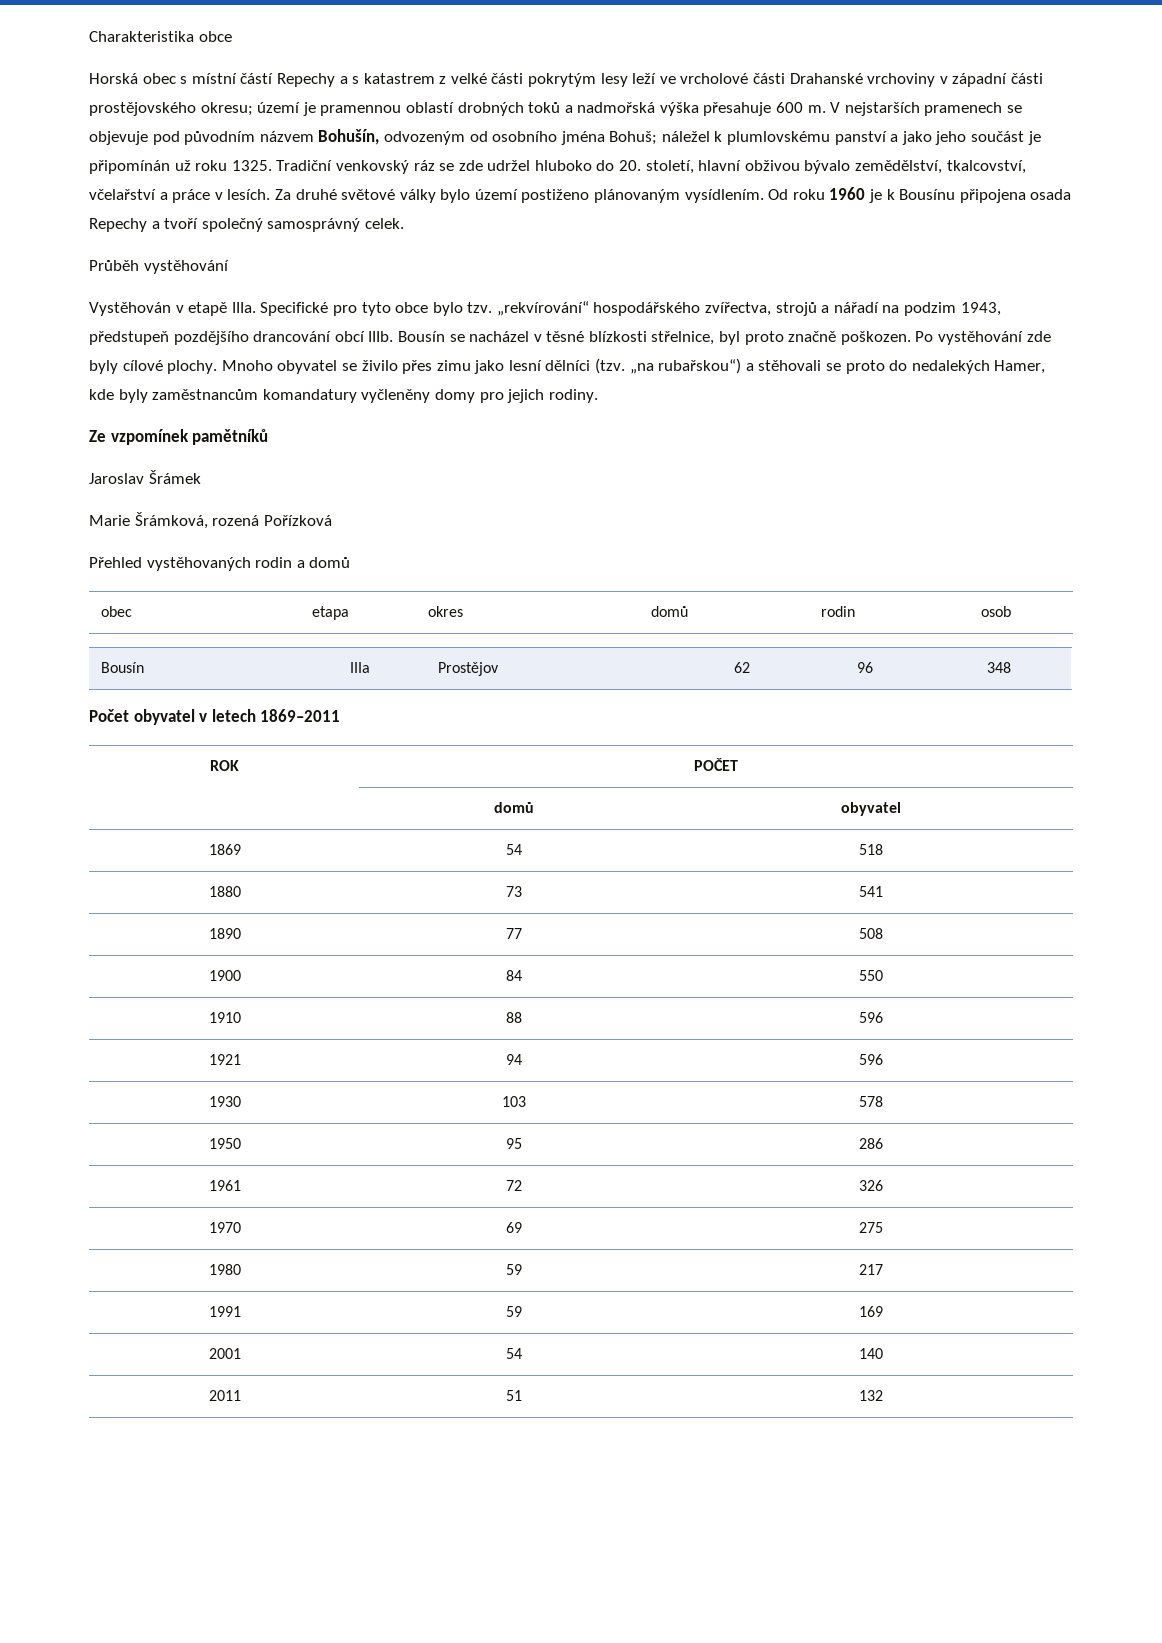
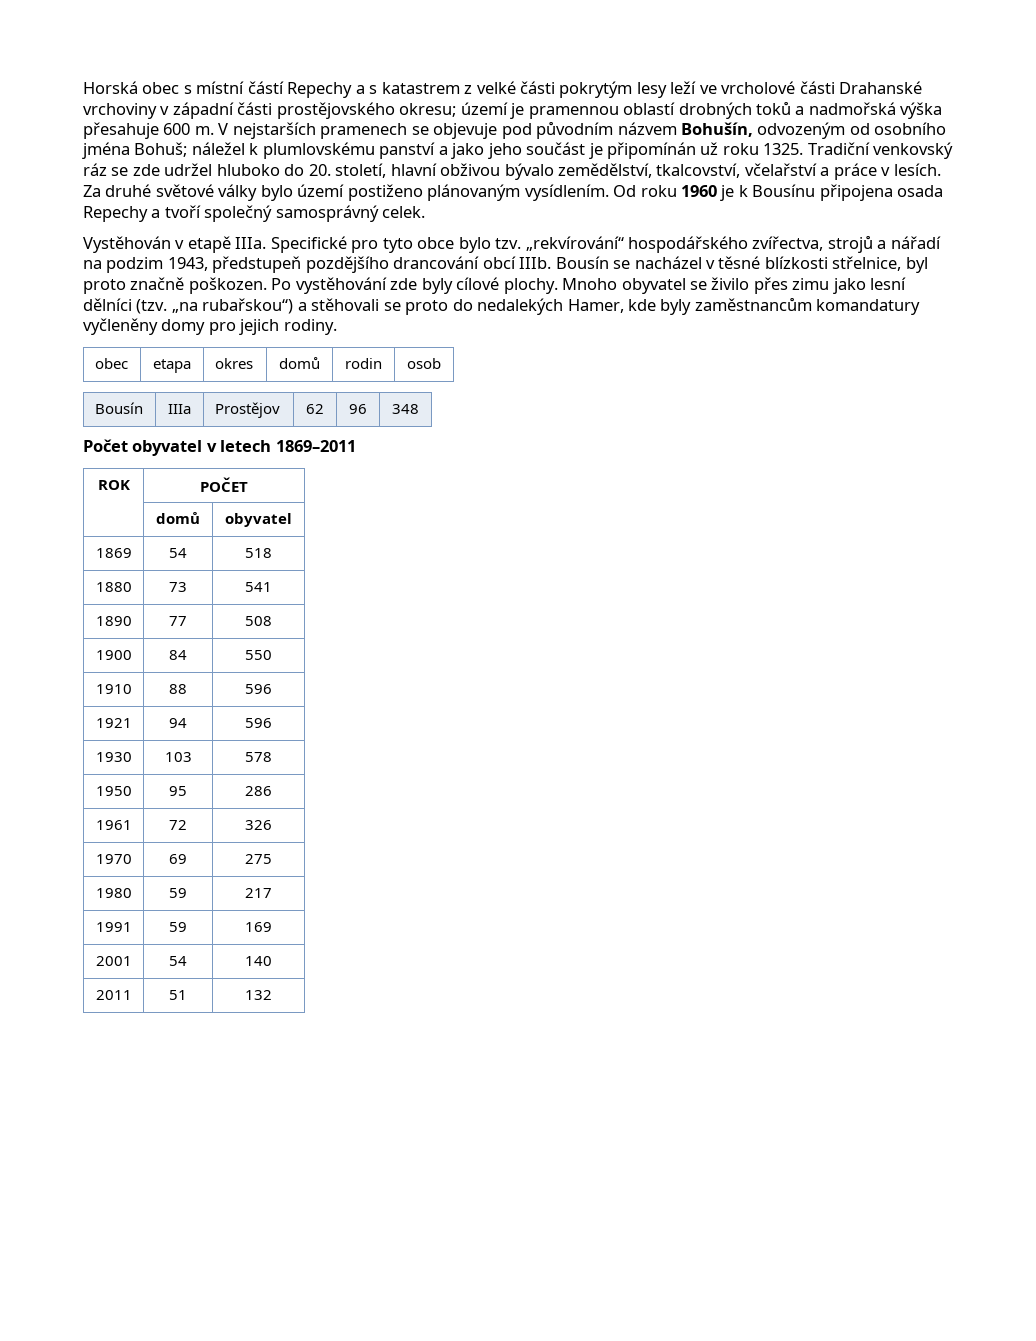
[89,31,232,42] Charakteristika obce // -> (83, 87) none
[89,260,229,274] // Průběh vystěhování -> (426, 212) none
[89,429,269,445] [89,470,201,484] [89,512,332,529] [89,557,351,571] // Ze vzpomínek pamětníků // Jaroslav Šrámek // Marie Šrámková, rozená Pořízková // Přehled vystěhovaných rodin a domů -> (337, 327) none

